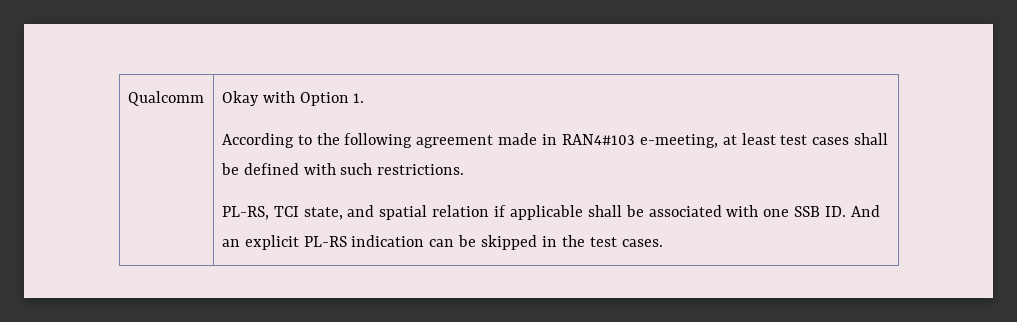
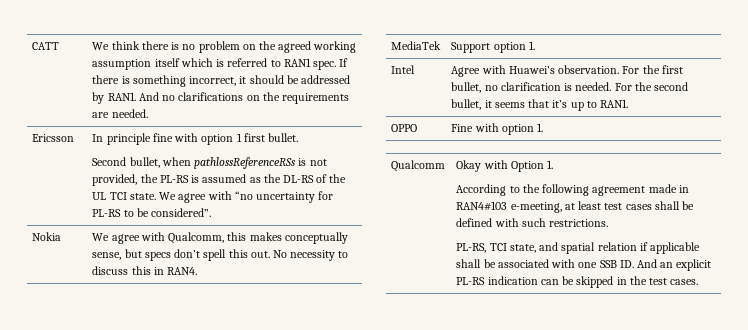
(127, 98) none -> [32,42,60,50] [92,41,357,53] [92,58,349,70] [92,75,350,87] [92,92,349,104] [92,109,148,118] [32,134,75,142] [92,133,298,145] [92,157,327,169] [92,174,347,186] [92,191,334,203] [92,208,212,217] [32,232,62,241] [92,232,348,244] [92,249,349,261] [92,266,198,275] [391,41,442,50] [451,41,535,53] [391,65,416,74] [451,65,683,77] [451,82,688,93] [451,99,628,111] [391,124,418,132] [451,123,544,135] CATT | We think there is no problem on the agreed working assumption itself which is referred to RAN1 spec. If there is something incorrect, it should be addressed by RAN1. And no clarifications on the requirements are needed. // Ericsson | In principle fine with option 1 first bullet. // Second bullet, when pathlossReferenceRSs is not provided, the PL-RS is assumed as the DL-RS of the UL TCI state. We agree with “no uncertainty for PL-RS to be considered”. // Nokia | We agree with Qualcomm, this makes conceptually sense, but specs don’t spell this out. No necessity to discuss this in RAN4. // MediaTek | Support option 1. // Intel | Agree with Huawei’s observation. For the first bullet, no clarification is needed. For the second bullet, it seems that it’s up to RAN1. // OPPO | Fine with option 1. //

